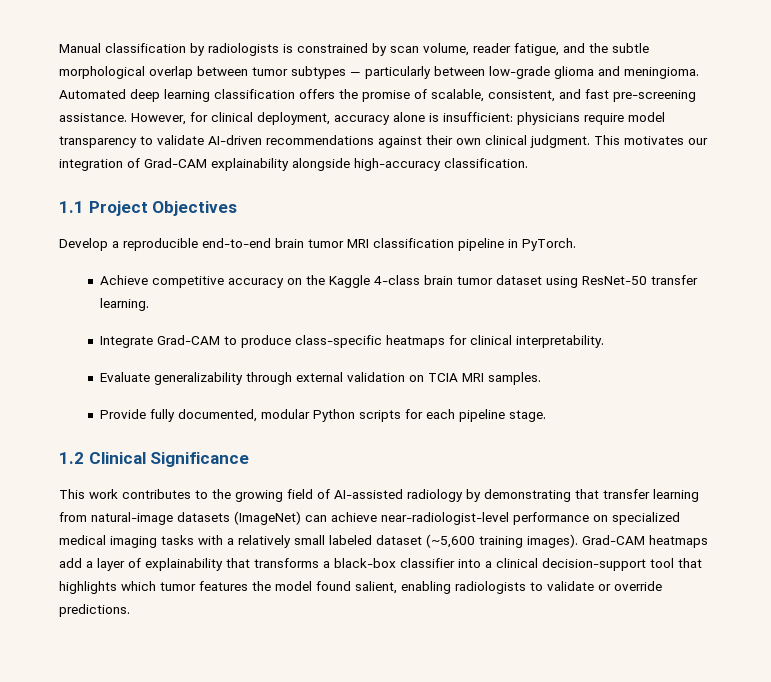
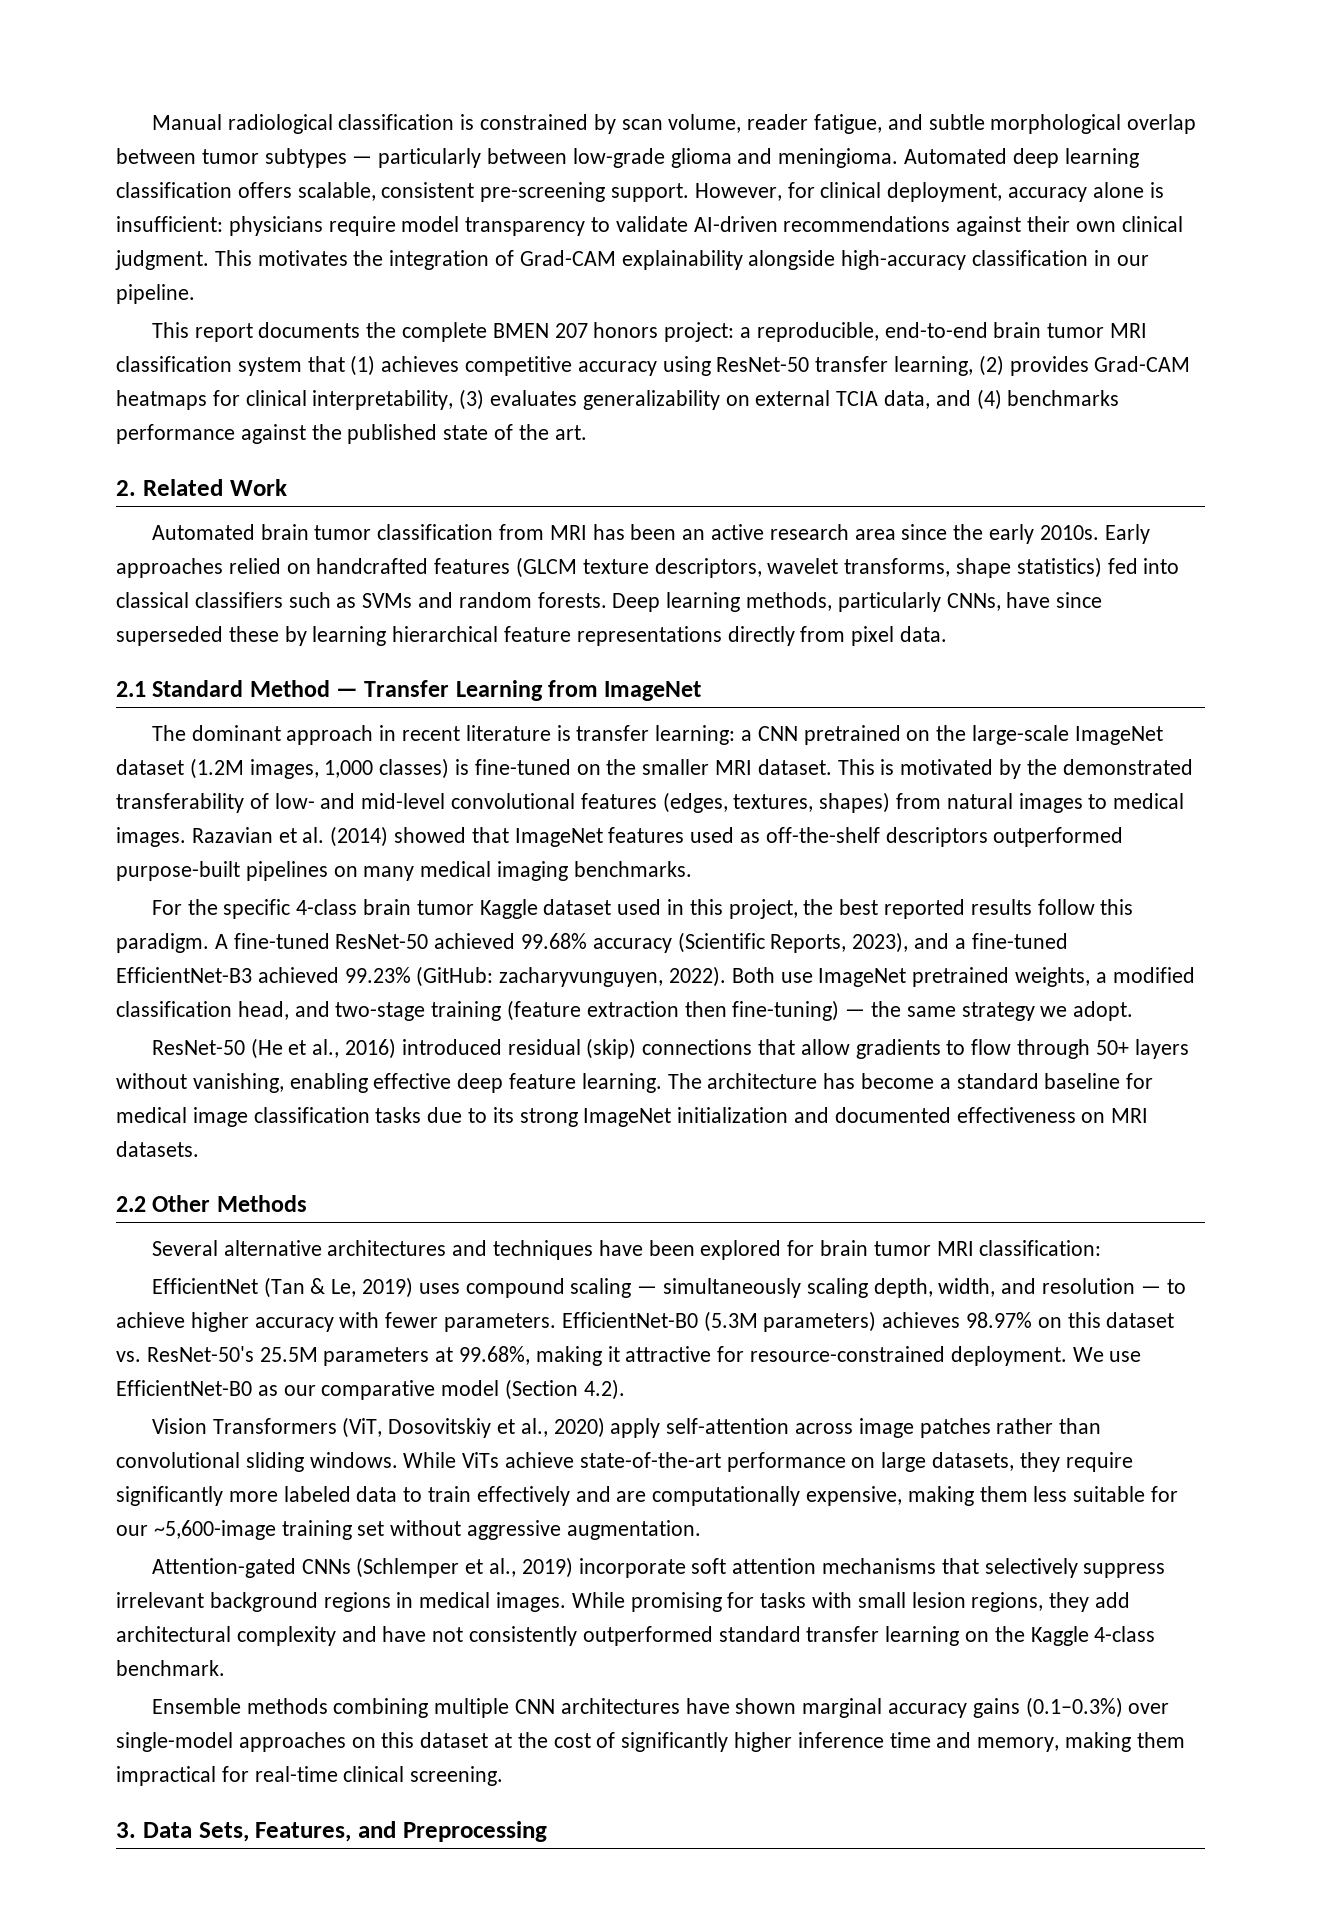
[105,43,279,56] classification by radiologists -> [227,114,455,134] radiological classification
[589,43,608,53] the -> (923, 122) none
[339,89,696,102] [59,113,127,122] the promise of scalable, consistent, and fast pre-screening assistance. -> [297,182,690,202] scalable, consistent pre-screening support.
[688,138,708,145] our -> [353,250,384,266] the
[444,158,528,168] [59,201,238,216] [59,238,198,251] classification. // 1.1 Project Objectives // Develop a reproducible -> [972,250,1149,266] [116,284,195,304] [151,322,879,342] classification in our pipeline. // This report documents the complete BMEN 207 honors project: a reproducible,
[458,238,576,251] [99,275,698,288] [99,298,149,311] [99,335,604,348] [99,372,541,385] [99,409,546,422] [59,452,250,467] [59,489,699,502] [59,511,680,525] [59,534,708,548] [59,558,702,571] [59,581,662,594] [59,604,130,617] pipeline in PyTorch. // Achieve competitive accuracy on the Kaggle 4-class brain tumor dataset using ResNet-50 transfer learning. // Integrate Grad-CAM to produce class-specific heatmaps for clinical interpretability. // Evaluate generalizability through external validation on TCIA MRI samples. // Provide fully documented, modular Python scripts for each pipeline stage. // 1.2 Clinical Significance // This work contributes to the growing field of AI-assisted radiology by demonstrating that transfer learning from natural-image datasets (ImageNet) can achieve near-radiologist-level performance on specialized medical imaging tasks with a relatively small labeled dataset (~5,600 training images). Grad-CAM heatmaps add a layer of explainability that transforms a black-box classifier into a clinical decision-support tool that highlights which tumor features the model found salient, enabling radiologists to validate or override predictions. -> [237,355,1191,376] [116,389,1120,410] [116,424,587,444] [116,479,287,496] [151,524,1150,544] [116,557,1180,578] [116,592,1103,612] [116,626,948,646] [116,680,702,701] [151,725,1163,745] [116,758,1193,779] [116,792,1185,813] [116,826,1124,847] [116,861,692,881] [151,899,1134,919] [116,932,1068,953] [116,966,1195,987] [116,1000,1134,1021] [151,1038,1189,1059] [116,1073,1154,1093] [116,1107,1149,1127] [116,1141,199,1157] [116,1195,307,1212] [151,1240,1102,1260] [151,1277,1186,1298] [116,1311,1175,1332] [116,1346,1142,1366] [116,1379,625,1400] [151,1417,1102,1438] [116,1452,1133,1472] [116,1486,1179,1506] [116,1520,701,1540] [151,1557,1166,1578] [116,1592,1131,1612] [116,1626,1156,1646] [116,1660,225,1676] [151,1697,1170,1718] [116,1732,1185,1752] [116,1766,504,1786] [116,1821,547,1842] system that (1) achieves competitive accuracy using ResNet-50 transfer learning, (2) provides Grad-CAM heatmaps for clinical interpretability, (3) evaluates generalizability on external TCIA data, and (4) benchmarks performance against the published state of the art. // 2. Related Work // Automated brain tumor classification from MRI has been an active research area since the early 2010s. Early approaches relied on handcrafted features (GLCM texture descriptors, wavelet transforms, shape statistics) fed into classical classifiers such as SVMs and random forests. Deep learning methods, particularly CNNs, have since superseded these by learning hierarchical feature representations directly from pixel data. // 2.1 Standard Method — Transfer Learning from ImageNet // The dominant approach in recent literature is transfer learning: a CNN pretrained on the large-scale ImageNet dataset (1.2M images, 1,000 classes) is fine-tuned on the smaller MRI dataset. This is motivated by the demonstrated transferability of low- and mid-level convolutional features (edges, textures, shapes) from natural images to medical images. Razavian et al. (2014) showed that ImageNet features used as off-the-shelf descriptors outperformed purpose-built pipelines on many medical imaging benchmarks. // For the specific 4-class brain tumor Kaggle dataset used in this project, the best reported results follow this paradigm. A fine-tuned ResNet-50 achieved 99.68% accuracy (Scientific Reports, 2023), and a fine-tuned EfficientNet-B3 achieved 99.23% (GitHub: zacharyvunguyen, 2022). Both use ImageNet pretrained weights, a modified classification head, and two-stage training (feature extraction then fine-tuning) — the same strategy we adopt. // ResNet-50 (He et al., 2016) introduced residual (skip) connections that allow gradients to flow through 50+ layers without vanishing, enabling effective deep feature learning. The architecture has become a standard baseline for medical image classification tasks due to its strong ImageNet initialization and documented effectiveness on MRI datasets. // 2.2 Other Methods // Several alternative architectures and techniques have been explored for brain tumor MRI classification: // EfficientNet (Tan & Le, 2019) uses compound scaling — simultaneously scaling depth, width, and resolution — to achieve higher accuracy with fewer parameters. EfficientNet-B0 (5.3M parameters) achieves 98.97% on this dataset vs. ResNet-50's 25.5M parameters at 99.68%, making it attractive for resource-constrained deployment. We use EfficientNet-B0 as our comparative model (Section 4.2). // Vision Transformers (ViT, Dosovitskiy et al., 2020) apply self-attention across image patches rather than convolutional sliding windows. While ViTs achieve state-of-the-art performance on large datasets, they require significantly more labeled data to train effectively and are computationally expensive, making them less suitable for our ~5,600-image training set without aggressive augmentation. // Attention-gated CNNs (Schlemper et al., 2019) incorporate soft attention mechanisms that selectively suppress irrelevant background regions in medical images. While promising for tasks with small lesion regions, they add architectural complexity and have not consistently outperformed standard transfer learning on the Kaggle 4-class benchmark. // Ensemble methods combining multiple CNN architectures have shown marginal accuracy gains (0.1–0.3%) over single-model approaches on this dataset at the cost of significantly higher inference time and memory, making them impractical for real-time clinical screening. // 3. Data Sets, Features, and Preprocessing

